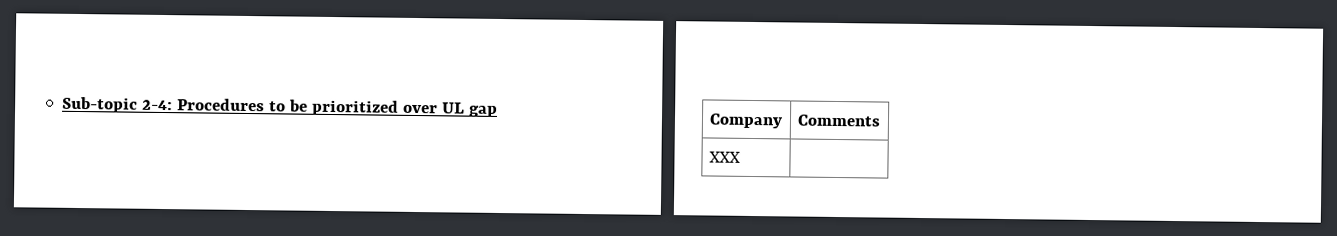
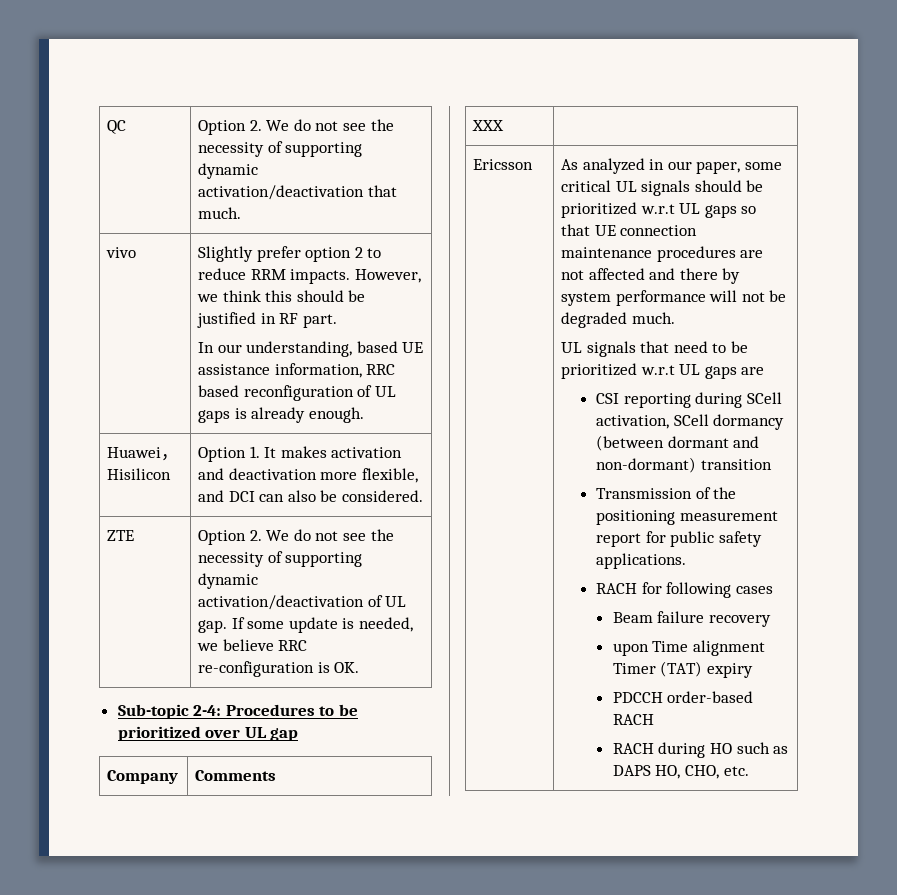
(62, 104) none -> [107,120,127,134] [198,119,394,135] [198,141,363,157] [198,163,259,179] [198,185,397,200] [198,207,242,219] [106,247,137,258] [198,246,382,262] [198,268,421,284] [197,290,366,302] [197,312,337,328] [198,341,424,357] [198,363,396,378] [198,385,396,401] [198,407,364,423] [107,447,179,461] [107,468,172,480] [198,446,403,462] [198,468,418,483] [198,490,424,502] [107,530,135,541] [198,529,394,545] [198,551,363,567] [198,573,259,589] [198,595,407,610] [198,617,414,633] [197,639,308,651] [198,661,360,677] QC | Option 2. We do not see the necessity of supporting dynamic activation/deactivation that much. // vivo | Slightly prefer option 2 to reduce RRM impacts. However, we think this should be justified in RF part. // In our understanding, based UE assistance information, RRC based reconfiguration of UL gaps is already enough. // Huawei，Hisilicon | Option 1. It makes activation and deactivation more flexible, and DCI can also be considered. // ZTE | Option 2. We do not see the necessity of supporting dynamic activation/deactivation of UL gap. If some update is needed, we believe RRC re-configuration is OK. //
(741, 157) none -> [473,159,534,170] [561,158,783,174] [561,180,764,196] [561,202,757,218] [561,224,698,236] [561,246,764,262] [561,268,741,284] [561,290,787,306] [561,312,675,328] [561,341,749,357] [561,363,765,379] [596,392,783,408] [596,414,785,430] [596,435,760,451] [596,457,772,473] [596,487,737,499] [596,510,778,525] [596,531,763,547] [596,553,687,569] [596,582,774,598] [612,611,771,627] [612,640,765,656] [612,661,753,678] [612,691,754,703] [612,714,654,725] [612,742,789,758] [612,765,749,779] // Ericsson | As analyzed in our paper, some critical UL signals should be prioritized w.r.t UL gaps so that UE connection maintenance procedures are not affected and there by system performance will not be degraded much. // UL signals that need to be prioritized w.r.t UL gaps are // CSI reporting during SCell activation, SCell dormancy (between dormant and non-dormant) transition // Transmission of the positioning measurement report for public safety applications. // RACH for following cases // Beam failure recovery // upon Time alignment Timer (TAT) expiry // PDCCH order-based RACH // RACH during HO such as DAPS HO, CHO, etc.

